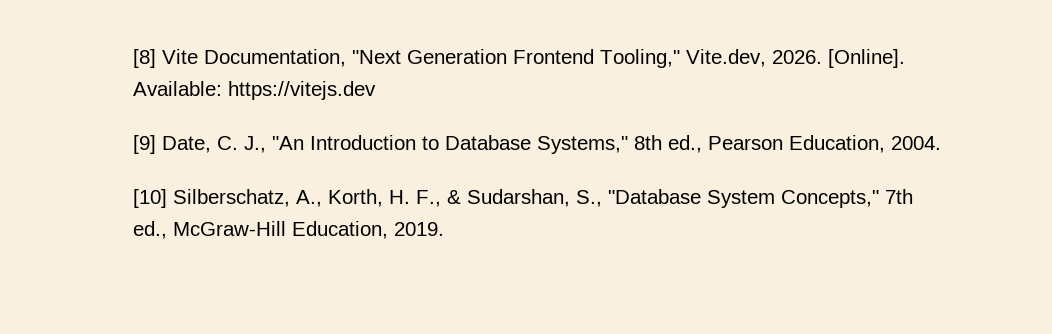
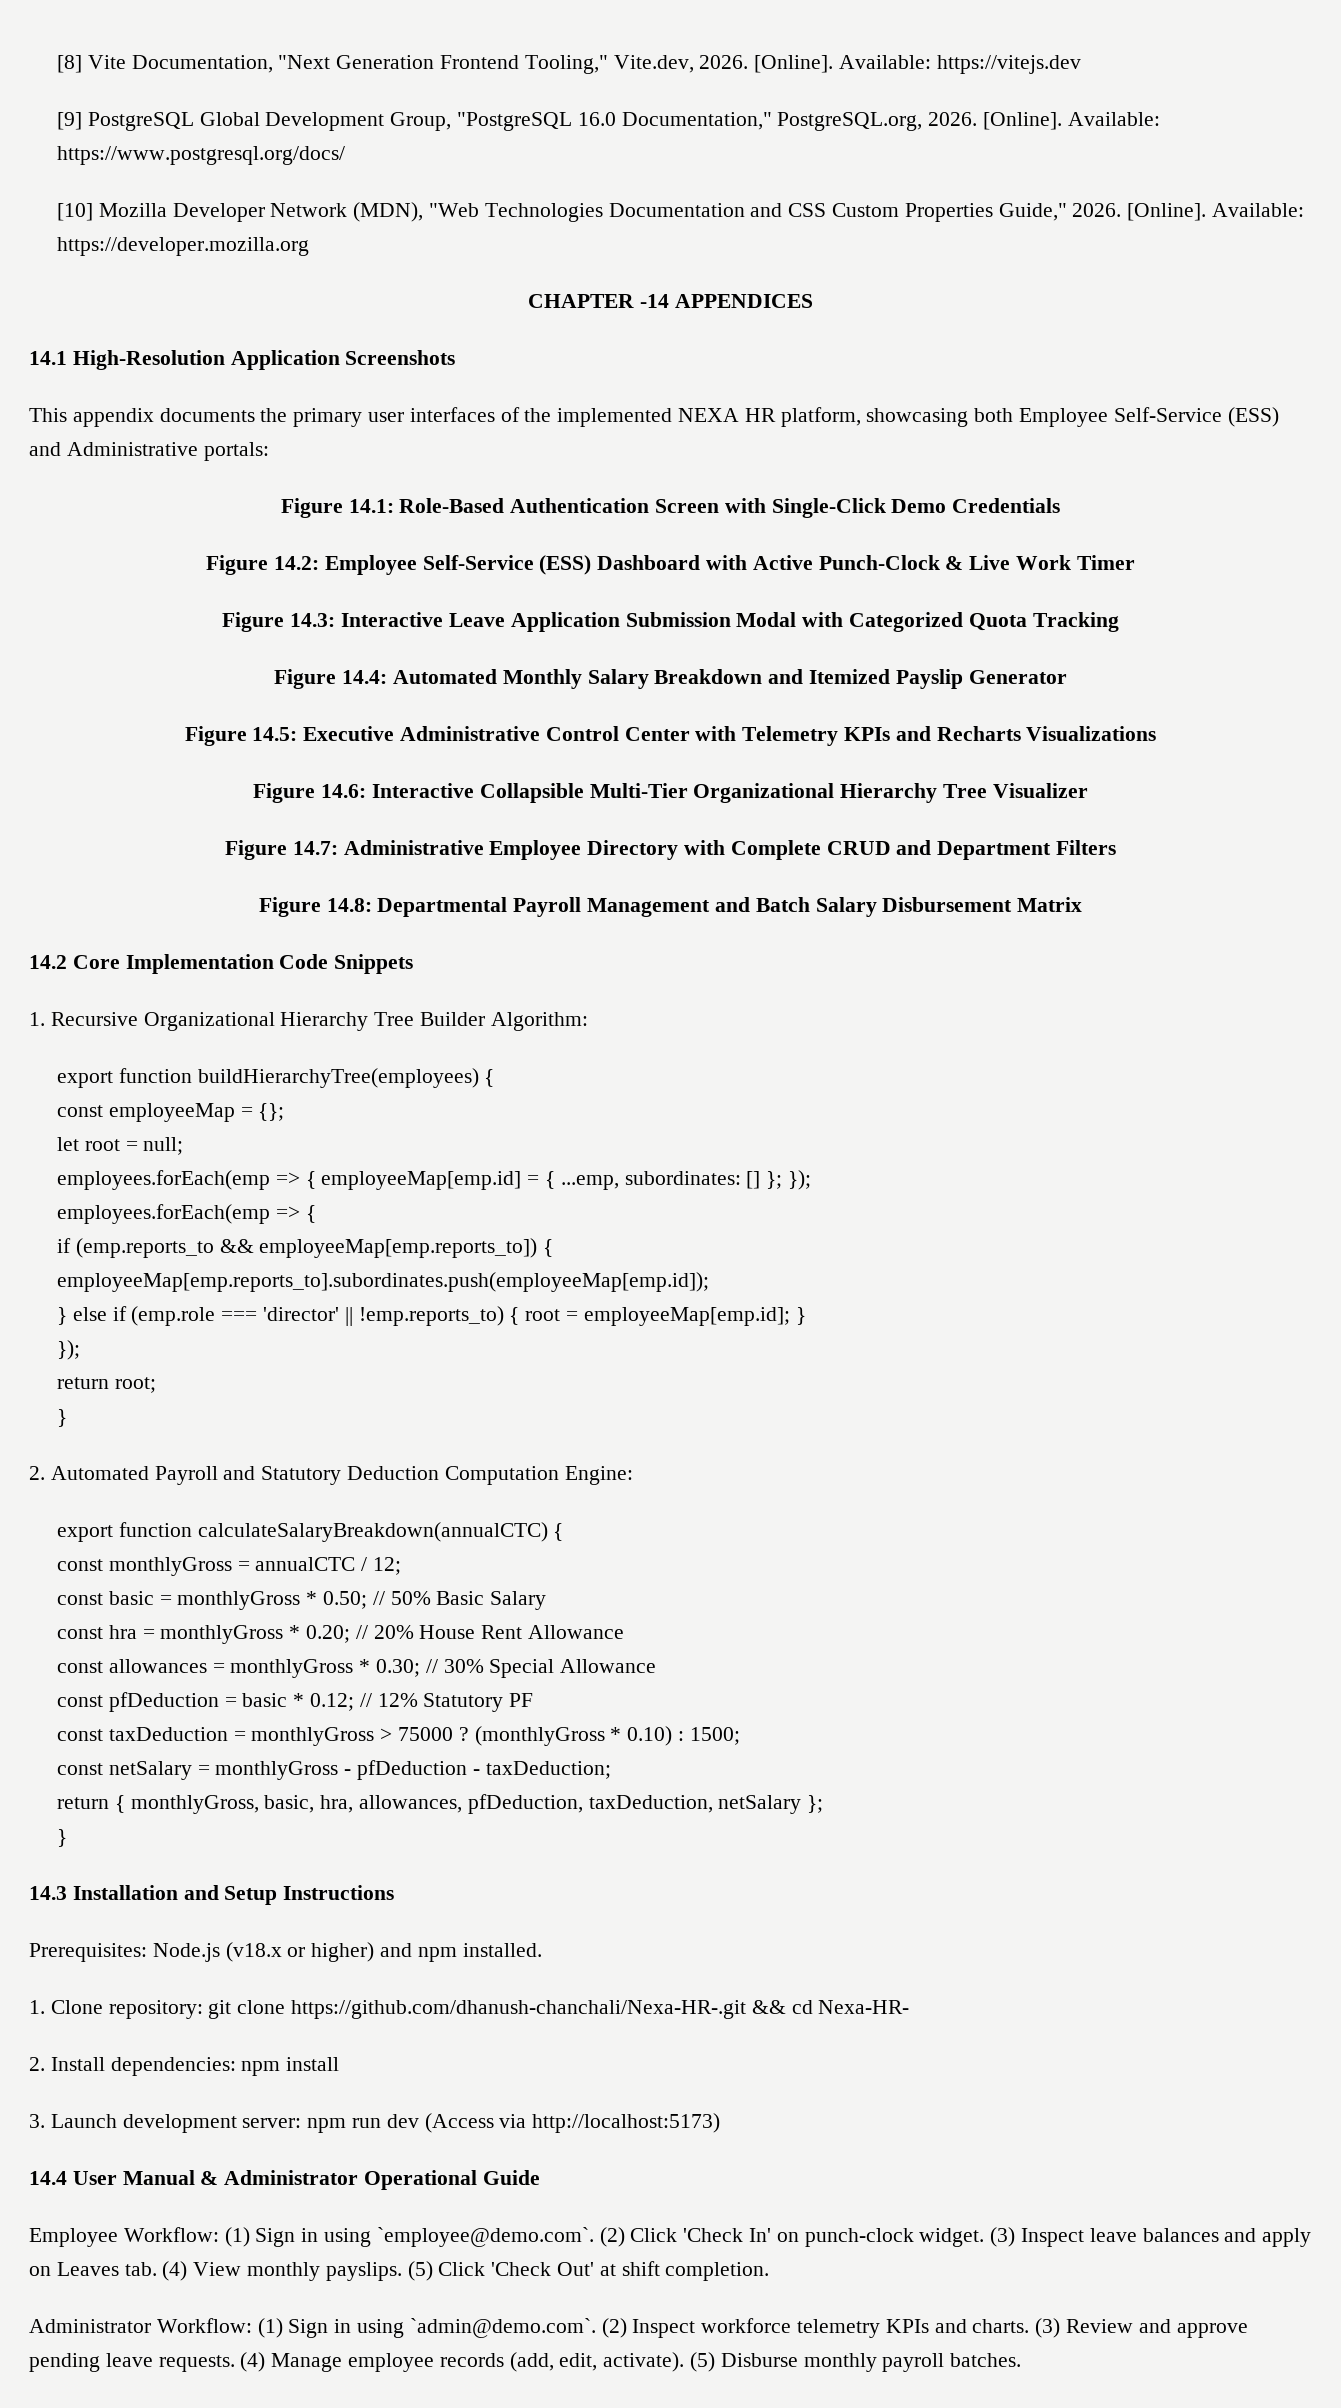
[162,135,942,154] [133,189,914,208] [133,221,445,239] Date, C. J., "An Introduction to Database Systems," 8th ed., Pearson Education, 2004. // [10] Silberschatz, A., Korth, H. F., & Sudarshan, S., "Database System Concepts," 7th ed., McGraw-Hill Education, 2019. -> [87,112,1160,131] [57,146,346,165] [57,202,1305,222] [57,237,310,256] [528,294,813,308] [29,350,456,370] [29,407,1279,427] [29,442,269,461] [280,498,1061,518] [206,555,1135,575] [222,612,1119,632] [274,669,1067,689] [184,726,1157,746] [253,783,1088,803] [224,840,1117,860] [258,897,1083,917] [29,954,414,974] [29,1012,588,1031] [57,1068,495,1088] [57,1103,285,1122] [57,1137,184,1155] [57,1170,812,1190] [57,1204,316,1224] [57,1238,554,1258] [57,1272,710,1292] [57,1306,806,1326] [57,1340,81,1360] [57,1377,156,1393] [57,1409,68,1427] [29,1466,633,1485] [57,1522,564,1542] [57,1557,402,1576] [57,1591,547,1610] [57,1625,625,1644] [57,1659,657,1678] [57,1692,534,1712] [57,1726,740,1746] [57,1760,611,1780] [57,1794,824,1814] [57,1829,68,1847] [29,1885,395,1905] [29,1942,542,1962] [29,2000,910,2019] [29,2057,340,2076] [29,2113,721,2133] [29,2170,540,2190] [29,2227,1312,2247] [29,2261,770,2281] [29,2318,1248,2338] [29,2352,1022,2372] PostgreSQL Global Development Group, "PostgreSQL 16.0 Documentation," PostgreSQL.org, 2026. [Online]. Available: https://www.postgresql.org/docs/ // [10] Mozilla Developer Network (MDN), "Web Technologies Documentation and CSS Custom Properties Guide," 2026. [Online]. Available: https://developer.mozilla.org // CHAPTER -14 APPENDICES // 14.1 High-Resolution Application Screenshots // This appendix documents the primary user interfaces of the implemented NEXA HR platform, showcasing both Employee Self-Service (ESS) and Administrative portals: // Figure 14.1: Role-Based Authentication Screen with Single-Click Demo Credentials // Figure 14.2: Employee Self-Service (ESS) Dashboard with Active Punch-Clock & Live Work Timer // Figure 14.3: Interactive Leave Application Submission Modal with Categorized Quota Tracking // Figure 14.4: Automated Monthly Salary Breakdown and Itemized Payslip Generator // Figure 14.5: Executive Administrative Control Center with Telemetry KPIs and Recharts Visualizations // Figure 14.6: Interactive Collapsible Multi-Tier Organizational Hierarchy Tree Visualizer // Figure 14.7: Administrative Employee Directory with Complete CRUD and Department Filters // Figure 14.8: Departmental Payroll Management and Batch Salary Disbursement Matrix // 14.2 Core Implementation Code Snippets // 1. Recursive Organizational Hierarchy Tree Builder Algorithm: // export function buildHierarchyTree(employees) { // const employeeMap = {}; // let root = null; // employees.forEach(emp => { employeeMap[emp.id] = { ...emp, subordinates: [] }; }); // employees.forEach(emp => { // if (emp.reports_to && employeeMap[emp.reports_to]) { // employeeMap[emp.reports_to].subordinates.push(employeeMap[emp.id]); // } else if (emp.role === 'director' || !emp.reports_to) { root = employeeMap[emp.id]; } // }); // return root; // } // 2. Automated Payroll and Statutory Deduction Computation Engine: // export function calculateSalaryBreakdown(annualCTC) { // const monthlyGross = annualCTC / 12; // const basic = monthlyGross * 0.50; // 50% Basic Salary // const hra = monthlyGross * 0.20; // 20% House Rent Allowance // const allowances = monthlyGross * 0.30; // 30% Special Allowance // const pfDeduction = basic * 0.12; // 12% Statutory PF // const taxDeduction = monthlyGross > 75000 ? (monthlyGross * 0.10) : 1500; // const netSalary = monthlyGross - pfDeduction - taxDeduction; // return { monthlyGross, basic, hra, allowances, pfDeduction, taxDeduction, netSalary }; // } // 14.3 Installation and Setup Instructions // Prerequisites: Node.js (v18.x or higher) and npm installed. // 1. Clone repository: git clone https://github.com/dhanush-chanchali/Nexa-HR-.git && cd Nexa-HR- // 2. Install dependencies: npm install // 3. Launch development server: npm run dev (Access via http://localhost:5173) // 14.4 User Manual & Administrator Operational Guide // Employee Workflow: (1) Sign in using `employee@demo.com`. (2) Click 'Check In' on punch-clock widget. (3) Inspect leave balances and apply on Leaves tab. (4) View monthly payslips. (5) Click 'Check Out' at shift completion. // Administrator Workflow: (1) Sign in using `admin@demo.com`. (2) Inspect workforce telemetry KPIs and charts. (3) Review and approve pending leave requests. (4) Manage employee records (add, edit, activate). (5) Disburse monthly payroll batches.

